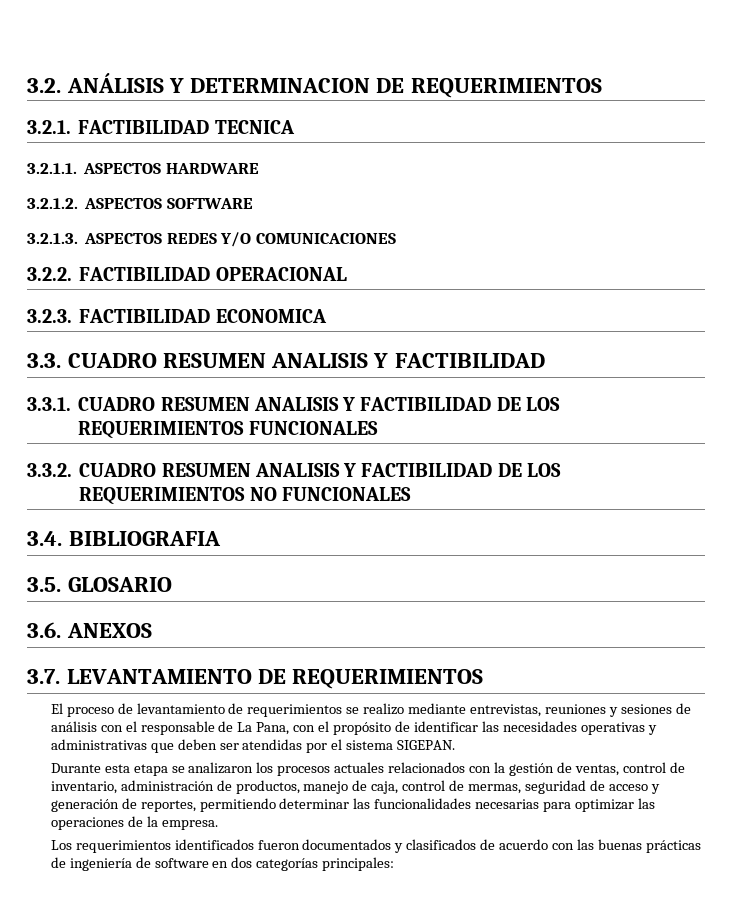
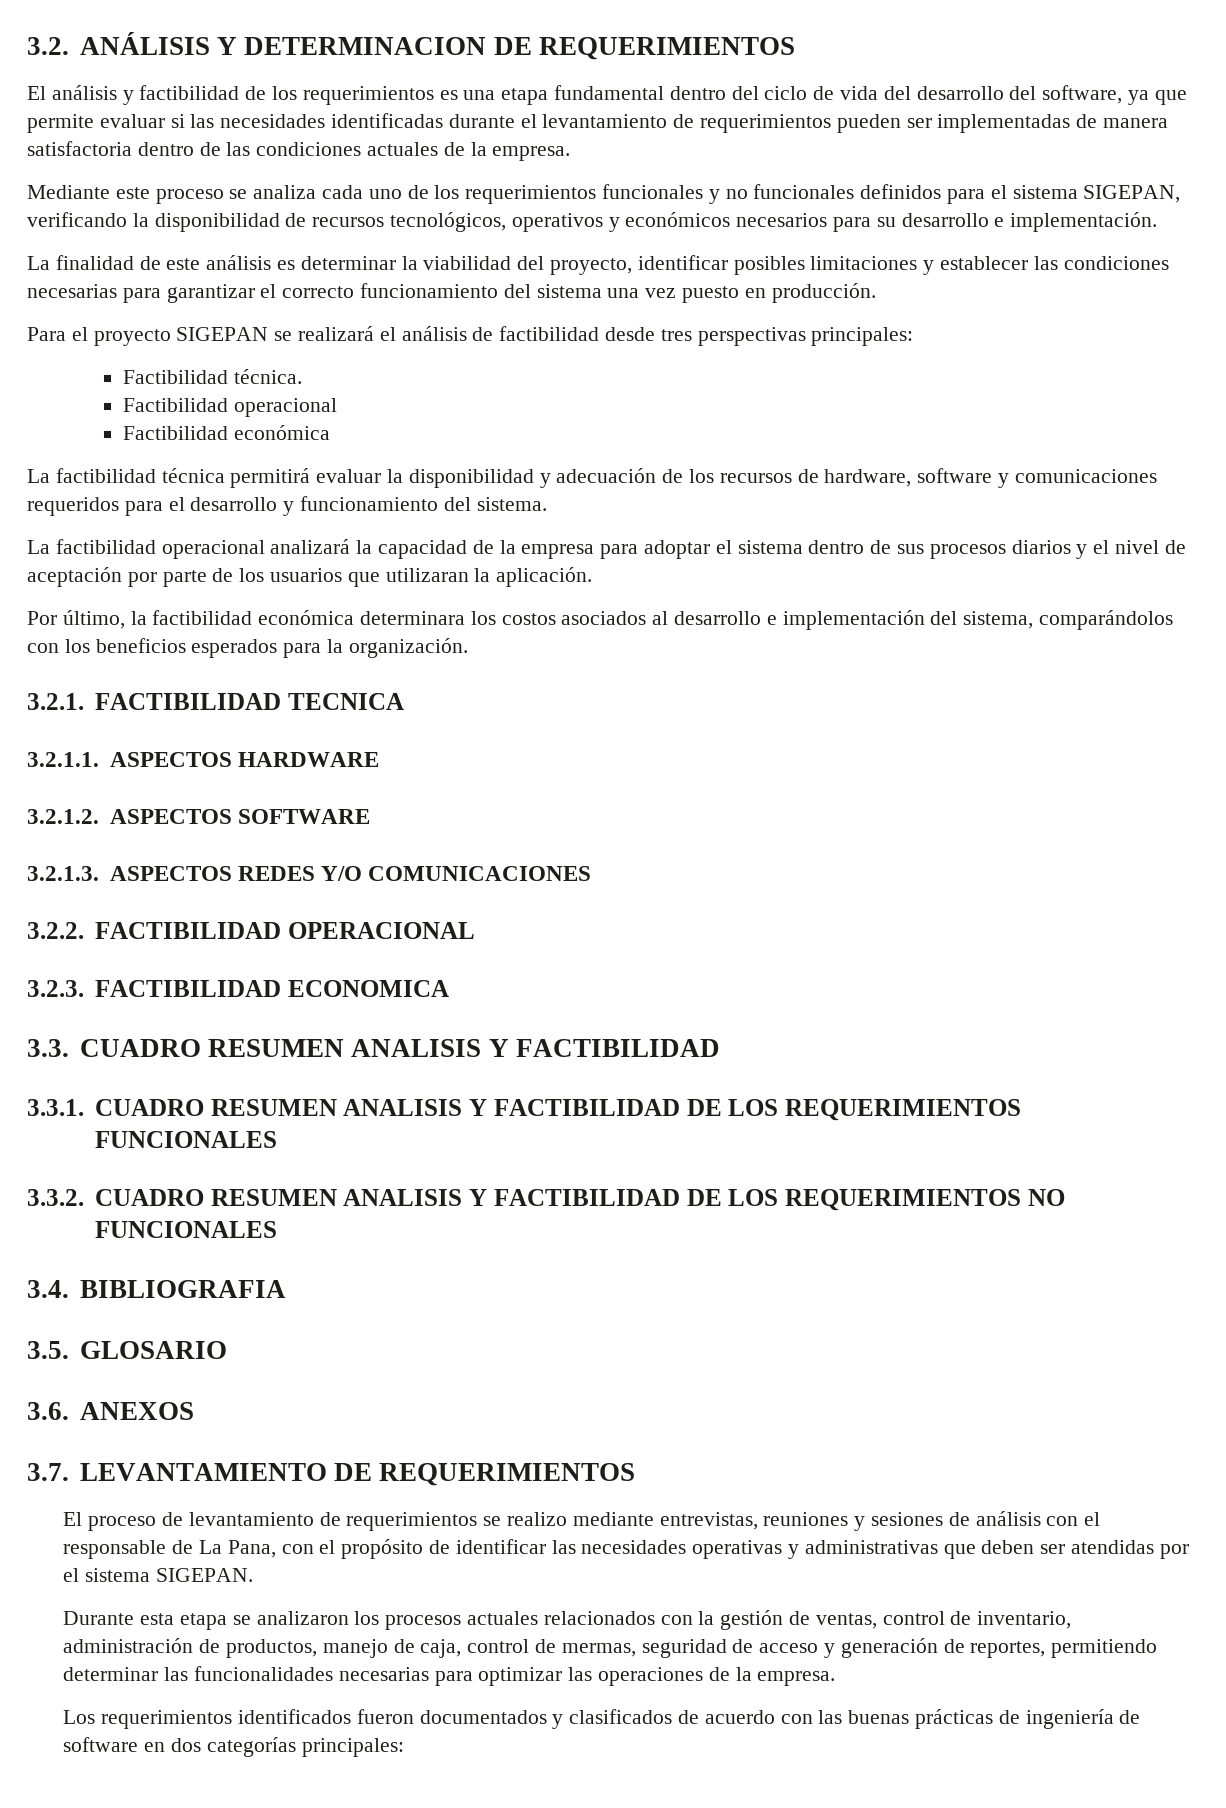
(602, 88) none -> [27,85,1187,105] [27,113,1169,133] [27,141,571,161] [27,184,1181,204] [27,212,1158,232] [27,255,1169,275] [27,283,876,303] [27,326,914,346] [123,369,303,384] [123,398,338,417] [123,425,331,440] [27,468,1157,488] [27,496,547,516] [27,539,1186,559] [27,567,593,587] [27,610,1174,630] [27,638,468,658] // El análisis y factibilidad de los requerimientos es una etapa fundamental dentro del ciclo de vida del desarrollo del software, ya que permite evaluar si las necesidades identificadas durante el levantamiento de requerimientos pueden ser implementadas de manera satisfactoria dentro de las condiciones actuales de la empresa. // Mediante este proceso se analiza cada uno de los requerimientos funcionales y no funcionales definidos para el sistema SIGEPAN, verificando la disponibilidad de recursos tecnológicos, operativos y económicos necesarios para su desarrollo e implementación. // La finalidad de este análisis es determinar la viabilidad del proyecto, identificar posibles limitaciones y establecer las condiciones necesarias para garantizar el correcto funcionamiento del sistema una vez puesto en producción. // Para el proyecto SIGEPAN se realizará el análisis de factibilidad desde tres perspectivas principales: // Factibilidad técnica. // Factibilidad operacional // Factibilidad económica // La factibilidad técnica permitirá evaluar la disponibilidad y adecuación de los recursos de hardware, software y comunicaciones requeridos para el desarrollo y funcionamiento del sistema. // La factibilidad operacional analizará la capacidad de la empresa para adoptar el sistema dentro de sus procesos diarios y el nivel de aceptación por parte de los usuarios que utilizaran la aplicación. // Por último, la factibilidad económica determinara los costos asociados al desarrollo e implementación del sistema, comparándolos con los beneficios esperados para la organización.

